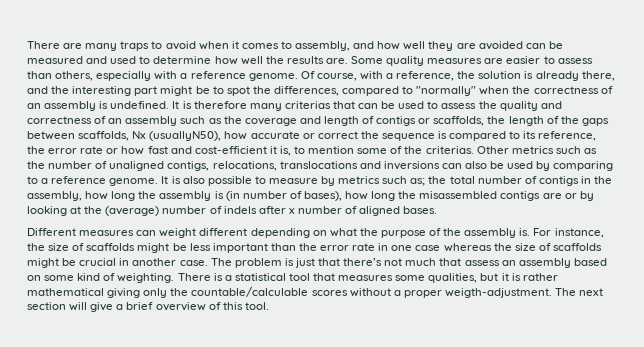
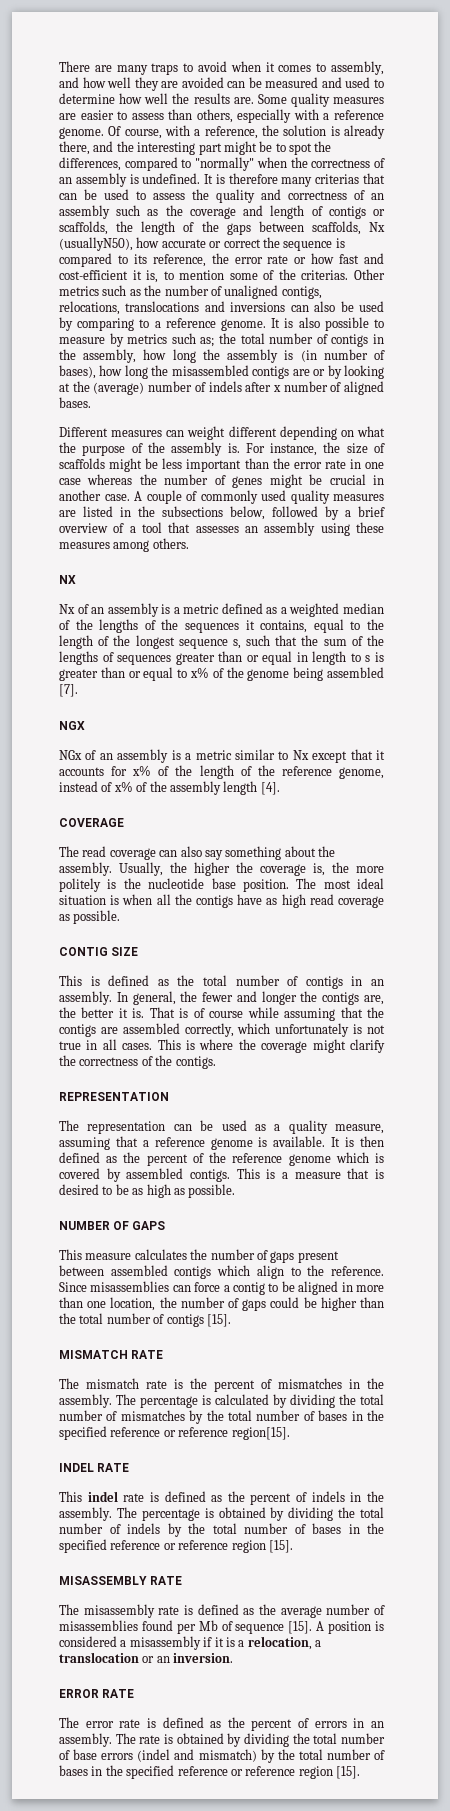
[514,243,602,251] size of scaffolds -> [164,474,263,488] number of genes
[210,258,607,268] [27,273,558,283] [27,286,604,298] [27,302,269,312] The problem is just that there’s not much that assess an assembly based on some kind of weighting. There is a statistical tool that measures some qualities, but it is rather mathematical giving only the countable/calculable scores without a proper weigth-adjustment. The next section will give a brief overview of this tool. -> [134,490,384,504] [59,506,385,520] [59,522,384,536] [59,538,189,552] [59,575,76,584] [59,603,384,617] [59,619,384,633] [59,635,385,649] [59,651,384,665] [59,667,385,681] [59,684,78,697] [59,721,85,730] [59,749,385,763] [59,765,384,779] [59,781,280,795] [59,818,124,827] [59,846,335,860] [59,862,384,876] [59,878,384,892] [59,894,384,908] [59,910,121,924] [59,947,139,956] [59,975,384,989] [59,991,384,1005] [59,1007,384,1021] [59,1023,385,1037] [59,1039,385,1053] [59,1055,216,1069] [59,1092,169,1101] [59,1120,384,1134] [59,1136,385,1150] [59,1152,384,1166] [59,1168,384,1182] [59,1184,236,1198] [59,1221,166,1230] [59,1249,339,1263] [59,1265,385,1279] [59,1281,384,1295] [59,1297,384,1311] [59,1313,231,1327] [59,1350,164,1359] [59,1378,384,1392] [59,1394,384,1408] [59,1410,384,1424] [59,1426,290,1440] [59,1463,130,1472] [59,1491,384,1505] [59,1507,384,1521] [59,1523,384,1537] [59,1539,293,1553] [59,1576,183,1585] [59,1604,385,1618] [59,1620,385,1634] [59,1636,321,1650] [59,1652,234,1663] [59,1689,135,1698] [59,1717,384,1731] [59,1733,385,1747] [59,1749,385,1763] [59,1765,360,1779] A couple of commonly used quality measures are listed in the subsections below, followed by a brief overview of a tool that assesses an assembly using these measures among others. // NX // Nx of an assembly is a metric defined as a weighted median of the lengths of the sequences it contains, equal to the length of the longest sequence s, such that the sum of the lengths of sequences greater than or equal in length to s is greater than or equal to x% of the genome being assembled [7]. // NGX // NGx of an assembly is a metric similar to Nx except that it accounts for x% of the length of the reference genome, instead of x% of the assembly length [4]. // COVERAGE // The read coverage can also say something about the assembly. Usually, the higher the coverage is, the more politely is the nucleotide base position. The most ideal situation is when all the contigs have as high read coverage as possible. // CONTIG SIZE // This is defined as the total number of contigs in an assembly. In general, the fewer and longer the contigs are, the better it is. That is of course while assuming that the contigs are assembled correctly, which unfortunately is not true in all cases. This is where the coverage might clarify the correctness of the contigs. // REPRESENTATION // The representation can be used as a quality measure, assuming that a reference genome is available. It is then defined as the percent of the reference genome which is covered by assembled contigs. This is a measure that is desired to be as high as possible. // NUMBER OF GAPS // This measure calculates the number of gaps present between assembled contigs which align to the reference. Since misassemblies can force a contig to be aligned in more than one location, the number of gaps could be higher than the total number of contigs [15]. // MISMATCH RATE // The mismatch rate is the percent of mismatches in the assembly. The percentage is calculated by dividing the total number of mismatches by the total number of bases in the specified reference or reference region[15]. // INDEL RATE // This indel rate is defined as the percent of indels in the assembly. The percentage is obtained by dividing the total number of indels by the total number of bases in the specified reference or reference region [15]. // MISASSEMBLY RATE // The misassembly rate is defined as the average number of misassemblies found per Mb of sequence [15]. A position is considered a misassembly if it is a relocation, a translocation or an inversion. // ERROR RATE // The error rate is defined as the percent of errors in an assembly. The rate is obtained by dividing the total number of base errors (indel and mismatch) by the total number of bases in the specified reference or reference region [15].

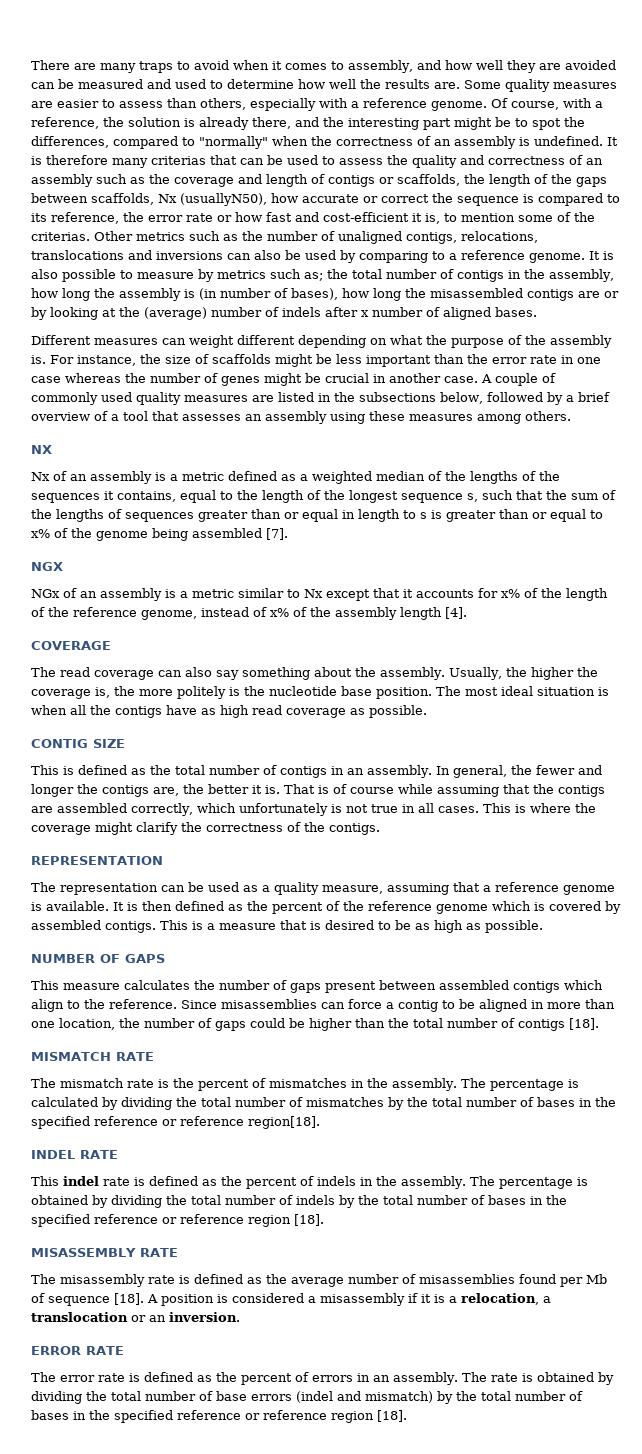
[206,1314,231,1327] [15]. -> [569,1018,599,1030] [18].
[231,1427,290,1440] region[15]. -> [248,1116,320,1129] region[18].
[268,1540,293,1553] [15]. -> [294,1214,324,1226] [18].
[288,1621,313,1634] [15]. -> [114,1293,144,1305] [18].
[336,1766,360,1779] [15]. -> [377,1410,407,1422] [18].

